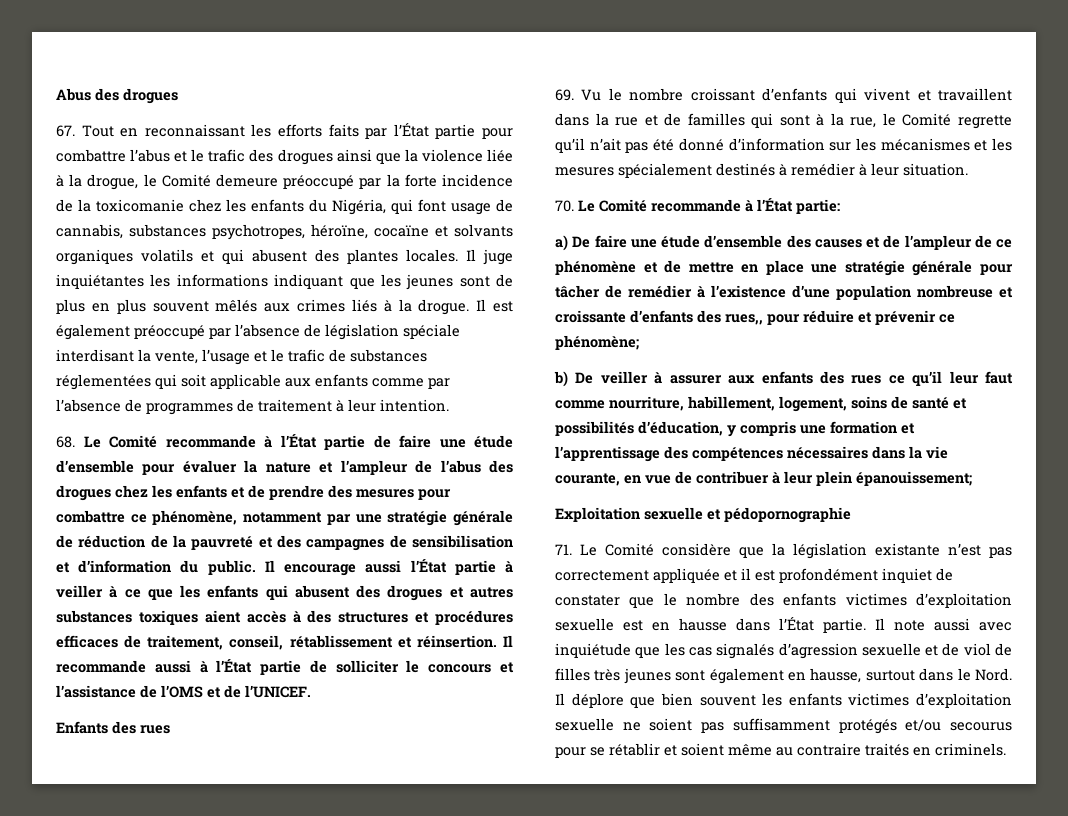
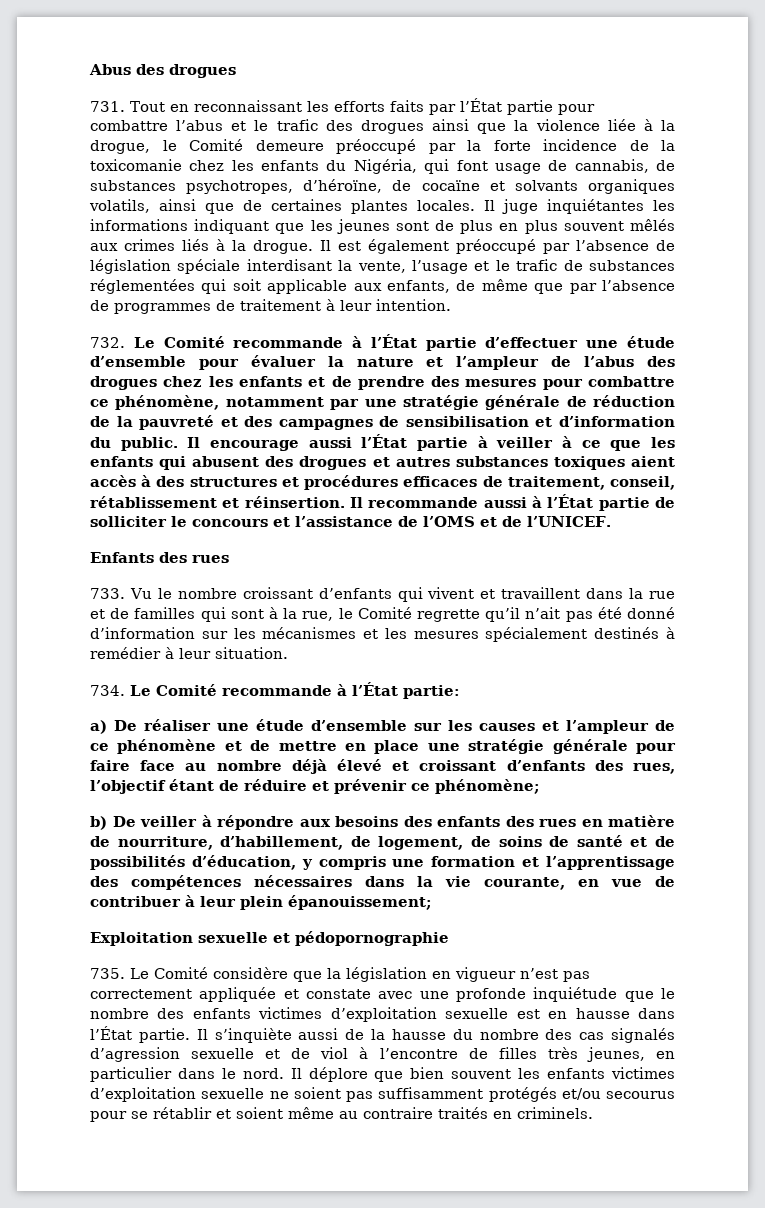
[56,125,75,137] 67. -> [90,101,125,112] 731.
(123, 231) none -> [656,160,676,171] de
[311,224,368,239] héroïne, -> [303,179,412,193] d’héroïne, de
[141,249,339,264] volatils et qui abusent des -> [89,199,342,214] volatils, ainsi que de certaines
[315,374,424,387] enfants comme -> [387,279,564,294] enfants, de même que
[56,436,75,448] 68. -> [90,337,125,348] 732.
[373,435,431,448] de faire -> [485,337,579,348] d’effectuer
[555,89,574,101] 69. -> [90,588,125,599] 733.
[555,200,574,212] 70. -> [90,685,125,696] 734.
[594,235,811,248] faire une étude d’ensemble des -> [144,719,472,731] réaliser une étude d’ensemble sur les
[883,235,901,248] de -> (559, 726) none
[555,285,1013,300] [555,310,800,325] tâcher de remédier à l’existence d’une population nombreuse et croissante d’enfants des rues,, pour -> [90,759,675,774] [90,779,239,794] faire face au nombre déjà élevé et croissant d’enfants des rues, l’objectif étant de
[669,371,1014,386] [555,396,847,412] assurer aux enfants des rues ce qu’il leur faut comme nourriture, habillement, logement, -> [217,815,675,830] [90,836,492,850] répondre aux besoins des enfants des rues en matière de nourriture, d’habillement, de logement, de
(967, 403) none -> [655,836,676,847] de
[555,544,572,555] 71. -> [90,968,125,979] 735.
[875,543,940,556] existante -> [432,967,516,982] en vigueur
[741,568,953,583] [555,595,620,606] il est profondément inquiet de constater -> [306,987,618,1002] constate avec une profonde inquiétude
[894,618,1012,631] [555,643,685,658] note aussi avec inquiétude que les -> [214,1028,573,1043] s’inquiète aussi de la hausse du nombre des
(991, 649) none -> [359,1047,458,1059] à l’encontre
[623,668,915,684] jeunes sont également en hausse, surtout -> [586,1047,675,1062] [90,1067,172,1082] jeunes, en particulier
[975,668,1012,681] Nord. -> [242,1068,284,1079] nord.

